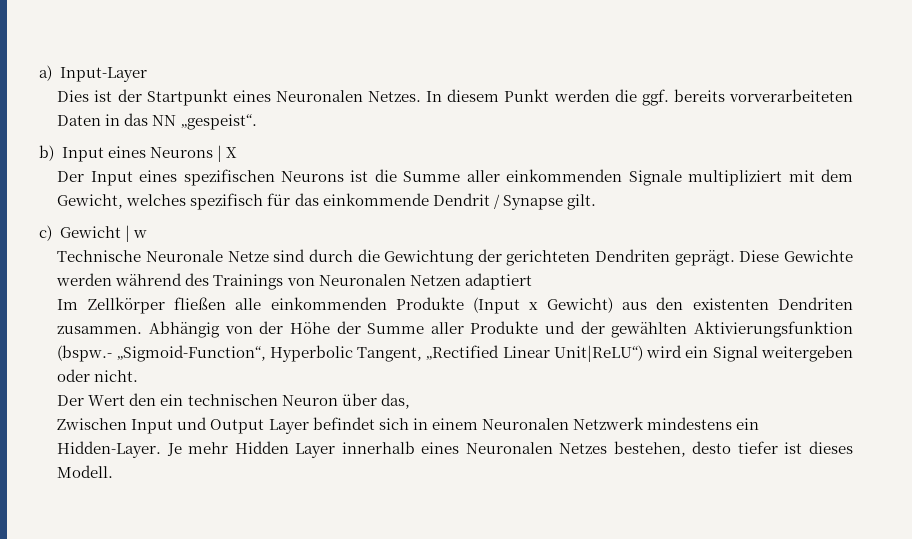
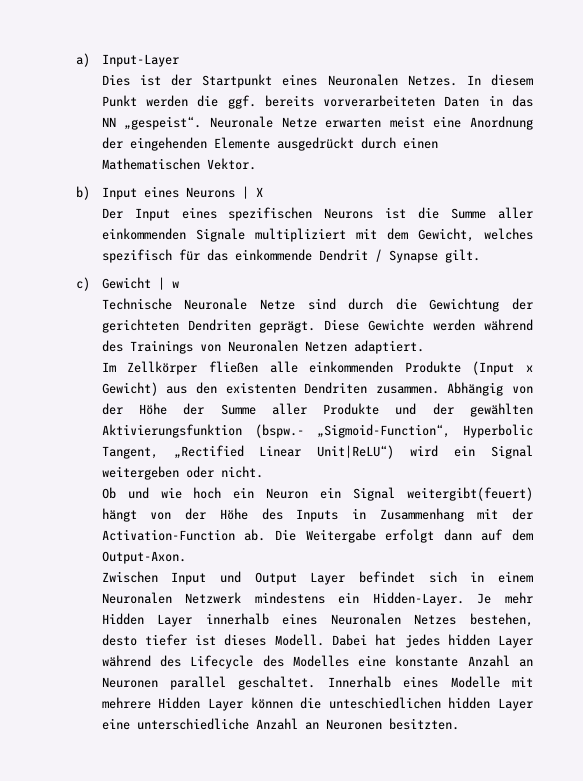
(257, 122) none -> [209,116,533,130] [101,137,438,151] [101,158,256,170] Neuronale Netze erwarten meist eine Anordnung der eingehenden Elemente ausgedrückt durch einen Mathematischen Vektor.
[464,273,532,290] adaptiert -> [353,340,424,354] adaptiert.
[57,393,410,409] Der Wert den ein technischen Neuron über das, -> [101,487,533,501] [101,508,533,522] [101,529,533,543] [101,551,186,564] Ob und wie hoch ein Neuron ein Signal weitergibt(feuert) hängt von der Höhe des Inputs in Zusammenhang mit der Activation-Function ab. Die Weitergabe erfolgt dann auf dem Output-Axon.
(114, 471) none -> [331,634,533,648] [101,655,533,669] [101,676,533,690] [101,697,533,711] [101,718,459,730] Dabei hat jedes hidden Layer während des Lifecycle des Modelles eine konstante Anzahl an Neuronen parallel geschaltet. Innerhalb eines Modelle mit mehrere Hidden Layer können die unteschiedlichen hidden Layer eine unterschiedliche Anzahl an Neuronen besitzten.

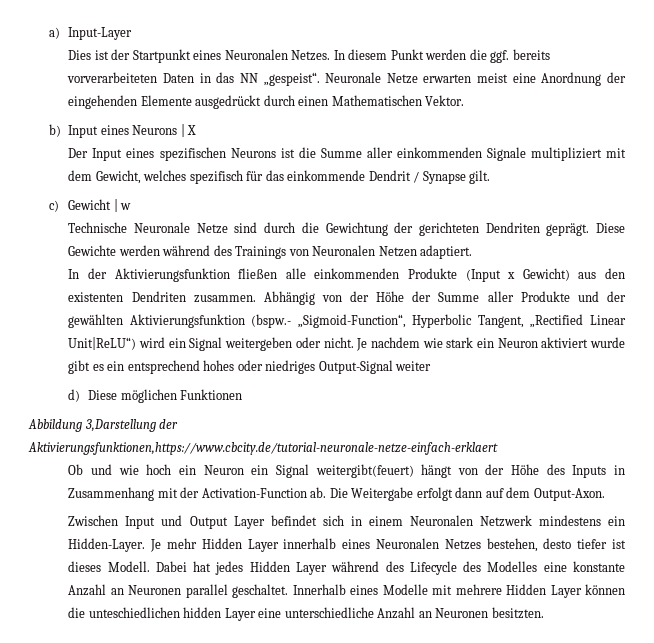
[101,361,198,375] Im Zellkörper -> [68,268,230,282] In der Aktivierungsfunktion
(263, 472) none -> [356,337,625,351] [68,360,432,374] [68,389,243,403] [28,419,179,432] [28,442,498,455] Je nachdem wie stark ein Neuron aktiviert wurde gibt es ein entsprechend hohes oder niedriges Output-Signal weiter // d) Diese möglichen Funktionen // Abbildung 3,Darstellung der Aktivierungsfunktionen,https://www.cbcity.de/tutorial-neuronale-netze-einfach-erklaert
[447,634,490,646] hidden -> [249,561,290,572] Hidden

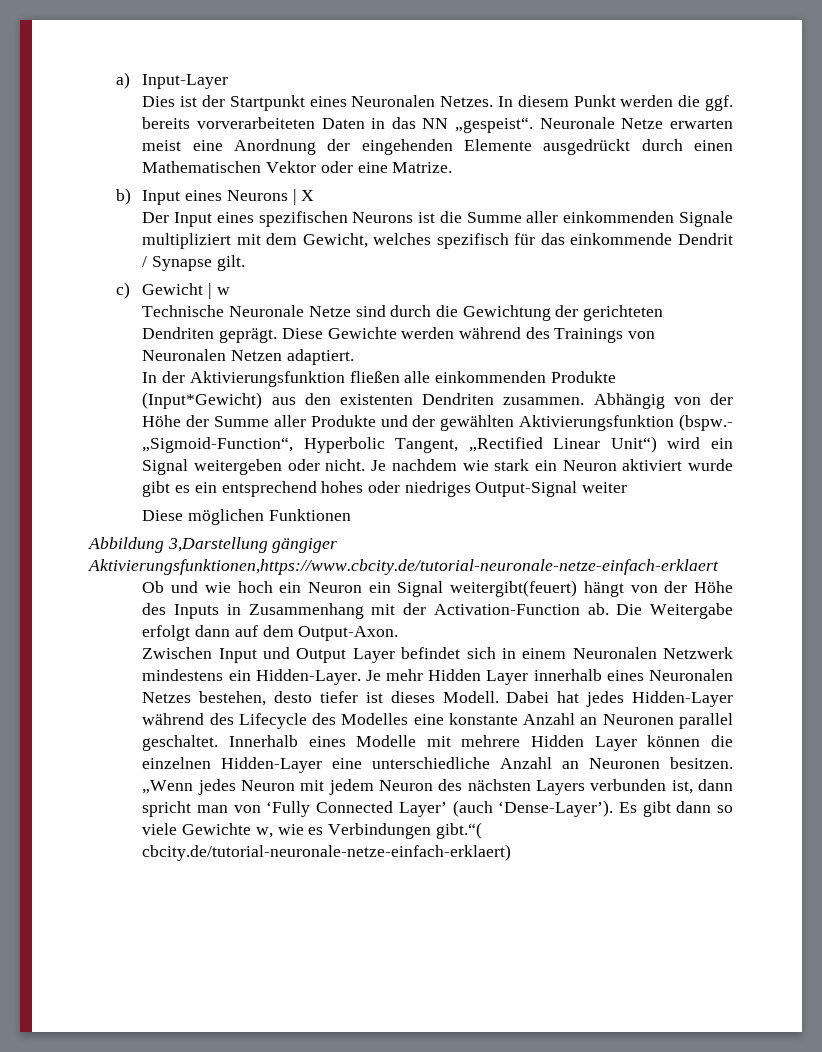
[425,95,465,106] Vektor. -> [266,161,453,173] Vektor oder eine Matrize.
[465,268,570,282] (Input x Gewicht) -> [142,392,263,409] (Input*Gewicht)
[68,337,137,350] Unit|ReLU“) -> [610,436,657,453] Unit“)
[68,389,81,402] d) -> (628, 487) none
[159,419,179,429] der -> [272,538,338,553] gängiger
[249,561,328,575] Hidden Layer -> [631,691,733,707] Hidden-Layer
[88,607,256,621] unteschiedlichen hidden Layer -> [142,757,323,773] einzelnen Hidden-Layer
[491,607,544,619] besitzten. -> [670,757,733,769] [142,779,734,795] [142,800,734,817] [142,822,482,839] [142,844,512,861] besitzen. „Wenn jedes Neuron mit jedem Neuron des nächsten Layers verbunden ist, dann spricht man von ‘Fully Connected Layer’ (auch ‘Dense-Layer’). Es gibt dann so viele Gewichte w, wie es Verbindungen gibt.“( cbcity.de/tutorial-neuronale-netze-einfach-erklaert)

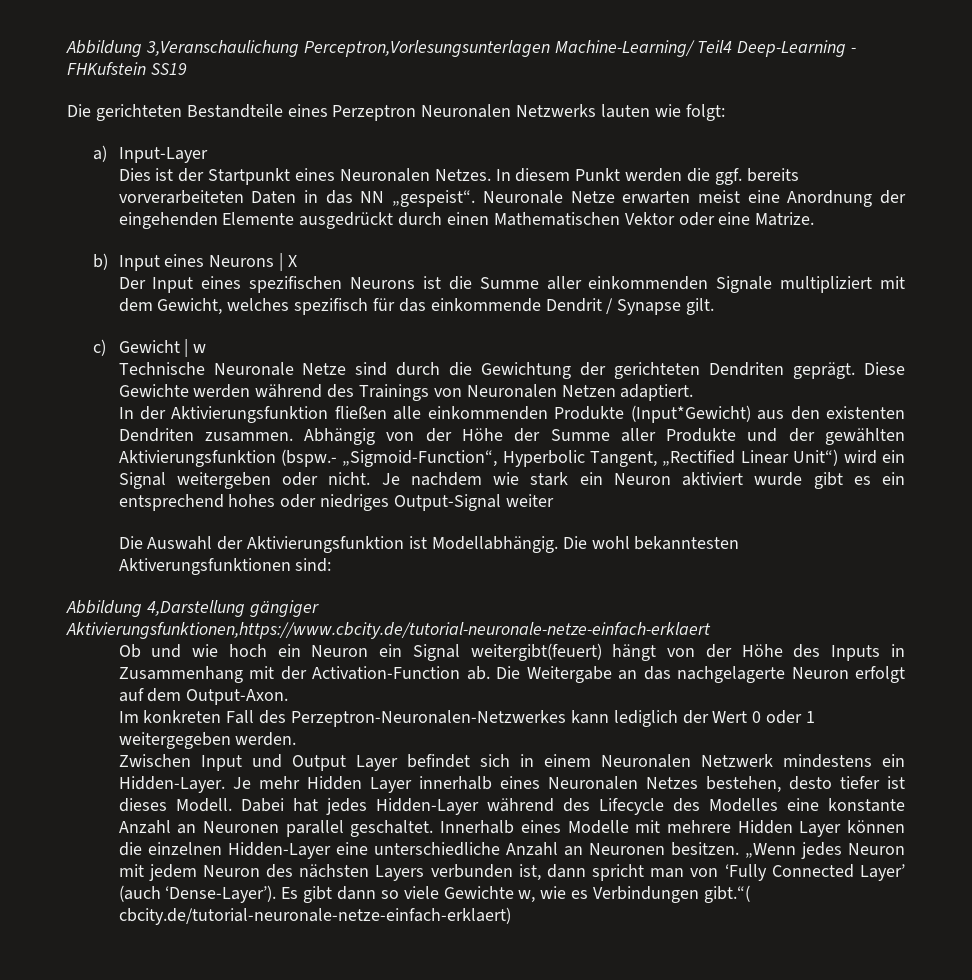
(115, 80) none -> [66,40,857,57] [67,62,187,75] [67,104,725,121] Abbildung 3,Veranschaulichung Perceptron,Vorlesungsunterlagen Machine-Learning/ Teil4 Deep-Learning - FHKufstein SS19 // Die gerichteten Bestandteile eines Perzeptron Neuronalen Netzwerks lauten wie folgt: //
[142,509,351,525] [88,537,268,553] Diese möglichen Funktionen // Abbildung 3,Darstellung -> [118,536,740,553] [118,558,332,575] [66,600,245,617] Die Auswahl der Aktivierungsfunktion ist Modellabhängig. Die wohl bekanntesten Aktiverungsfunktionen sind: // Abbildung 4,Darstellung
[142,625,399,641] erfolgt dann auf dem Output-Axon. -> [618,666,905,683] [118,688,289,705] [118,710,816,727] [118,732,297,749] an das nachgelagerte Neuron erfolgt auf dem Output-Axon. // Im konkreten Fall des Perzeptron-Neuronalen-Netzwerkes kann lediglich der Wert 0 oder 1 weitergegeben werden.

